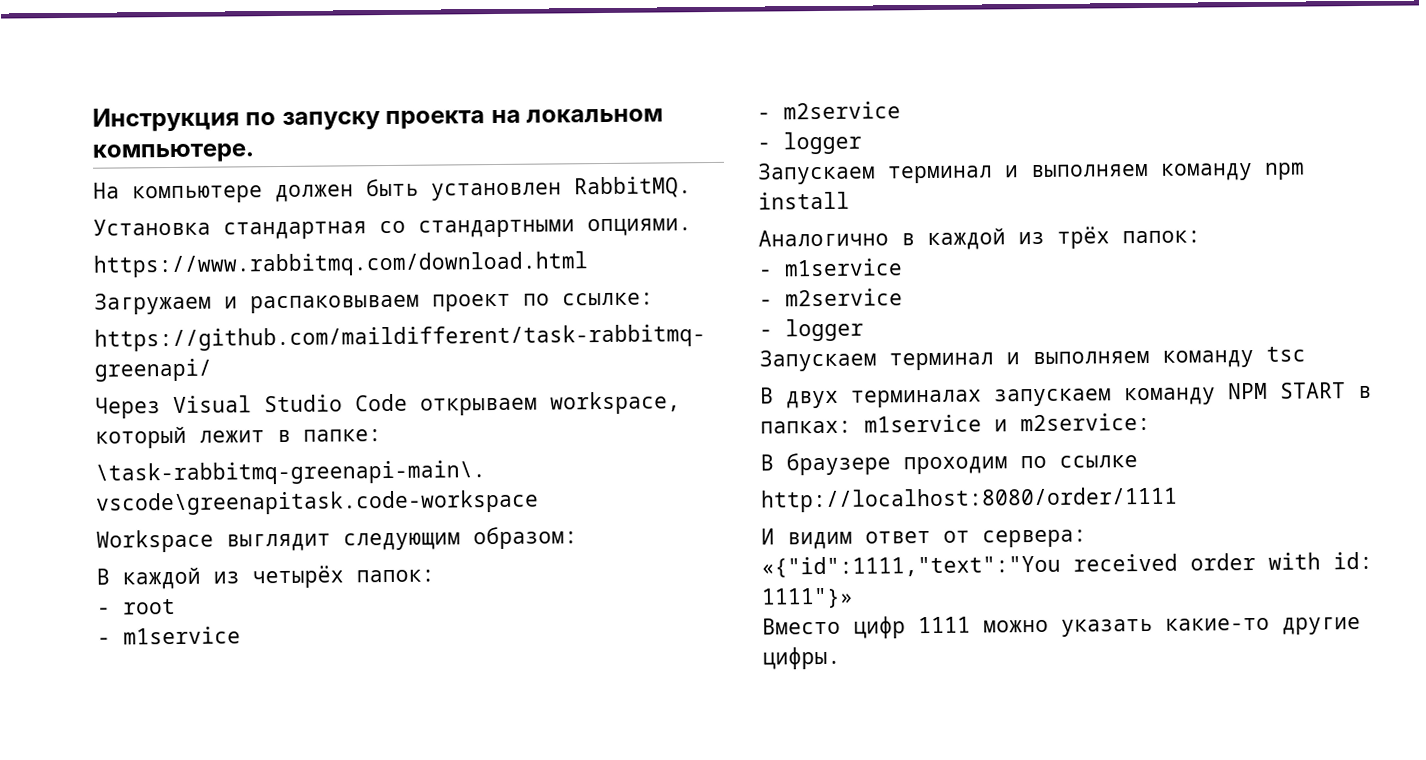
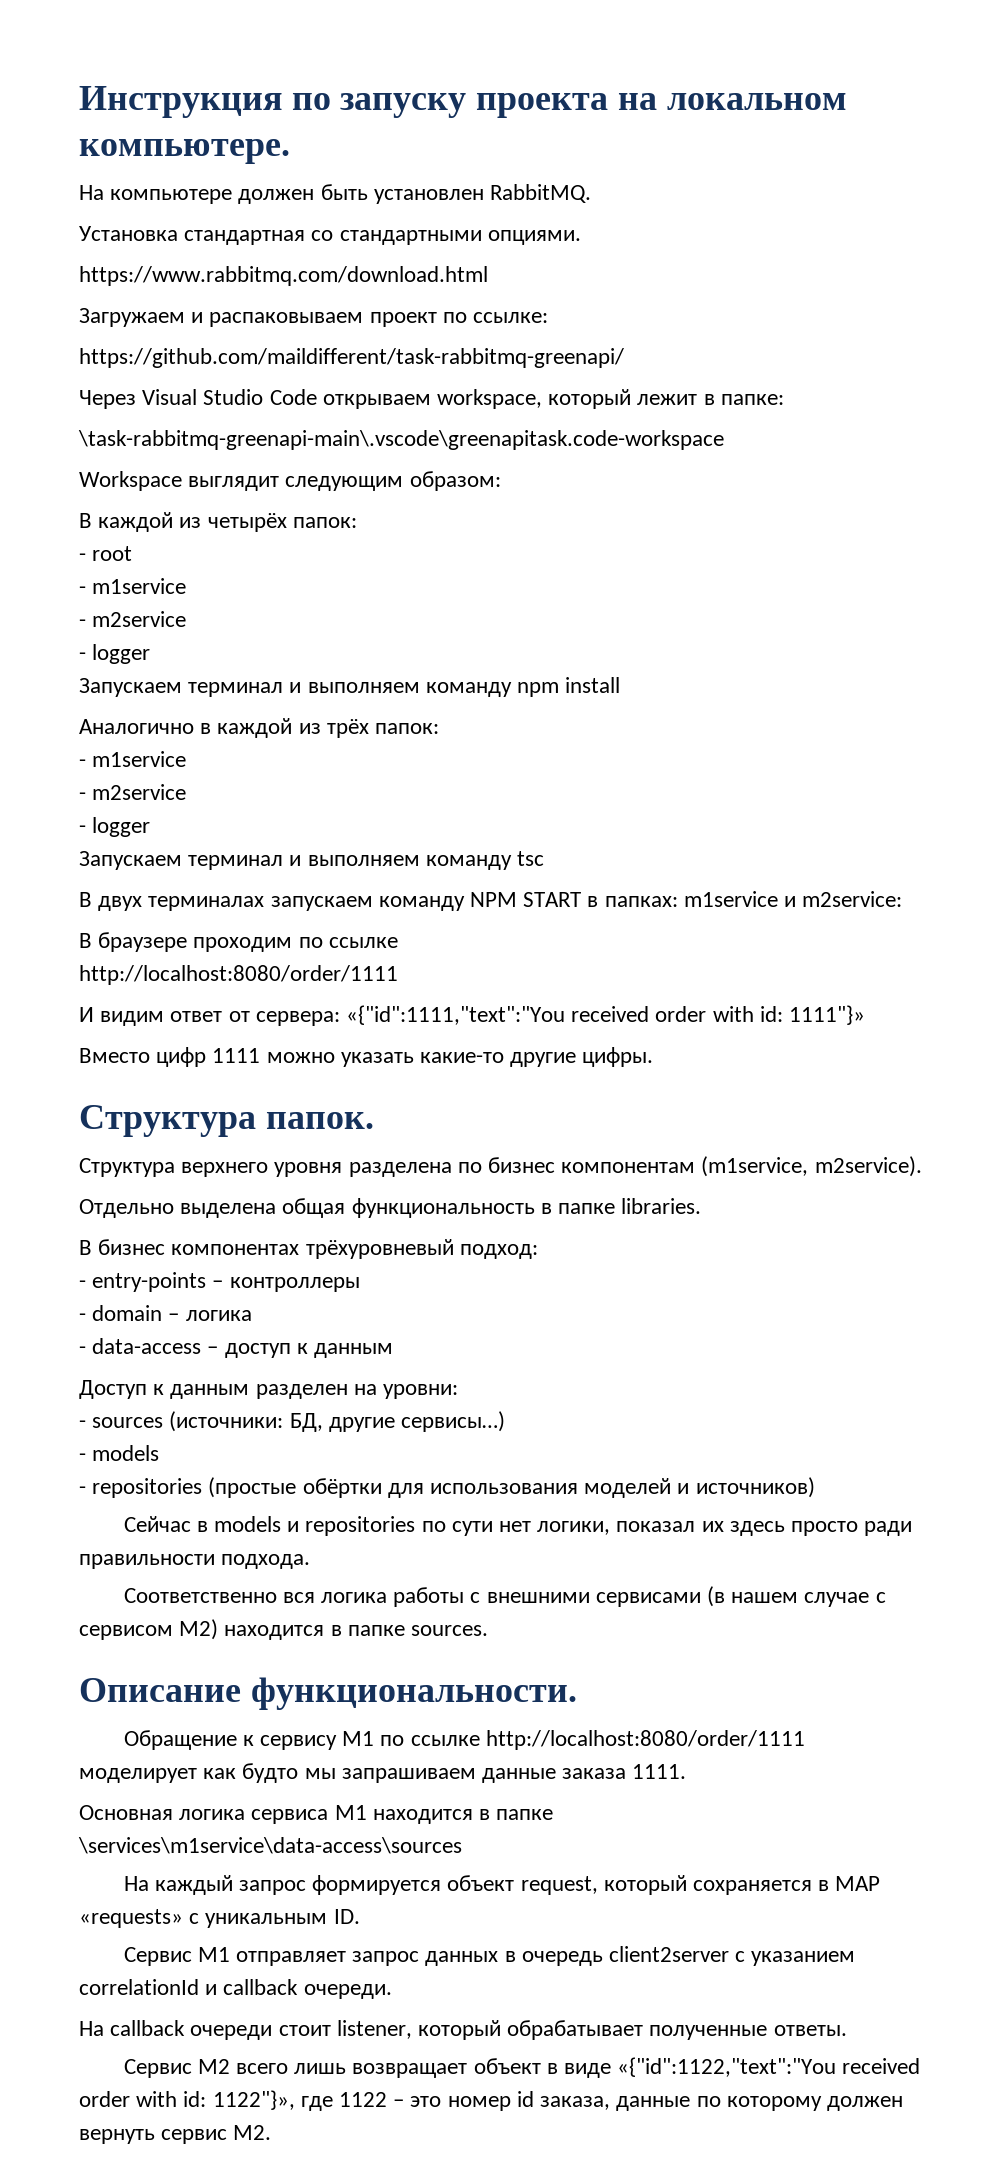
(841, 658) none -> [79,1105,374,1137] [79,1156,922,1177] [79,1198,702,1218] [79,1239,538,1259] [79,1272,360,1292] [79,1305,252,1321] [79,1338,394,1358] [79,1380,459,1399] [79,1411,506,1432] [79,1445,160,1461] [79,1477,815,1498] [123,1516,913,1536] [79,1554,311,1569] [123,1586,886,1607] [79,1619,489,1640] [79,1677,577,1710] [123,1730,805,1750] [79,1763,687,1783] [79,1805,554,1824] [78,1837,462,1854] [123,1875,881,1895] [79,1909,360,1928] [123,1946,856,1966] [79,1979,392,1999] [79,2020,847,2040] [123,2057,921,2078] [79,2090,903,2111] [79,2125,272,2144] // Структура папок. // Структура верхнего уровня разделена по бизнес компонентам (m1service, m2service). // Отдельно выделена общая функциональность в папке libraries. // В бизнес компонентах трёхуровневый подход: // - entry-points – контроллеры // - domain – логика // - data-access – доступ к данным // Доступ к данным разделен на уровни: // - sources (источники: БД, другие сервисы…) // - models // - repositories (простые обёртки для использования моделей и источников) // Сейчас в models и repositories по сути нет логики, показал их здесь просто ради правильности подхода. // Соответственно вся логика работы с внешними сервисами (в нашем случае с сервисом М2) находится в папке sources. // Описание функциональности. // Обращение к сервису М1 по ссылке http://localhost:8080/order/1111 моделирует как будто мы запрашиваем данные заказа 1111. // Основная логика сервиса М1 находится в папке \services\m1service\data-access\sources // На каждый запрос формируется объект request, который сохраняется в MAP «requests» с уникальным ID. // Сервис М1 отправляет запрос данных в очередь client2server с указанием correlationId и callback очереди. // На callback очереди стоит listener, который обрабатывает полученные ответы. // Сервис М2 всего лишь возвращает объект в виде «{"id":1122,"text":"You received order with id: 1122"}», где 1122 – это номер id заказа, данные по которому должен вернуть сервис М2.

